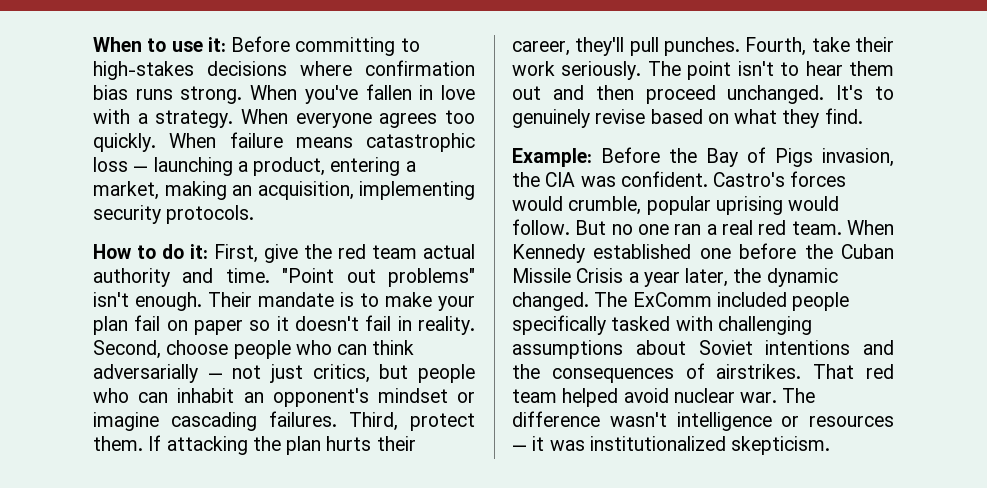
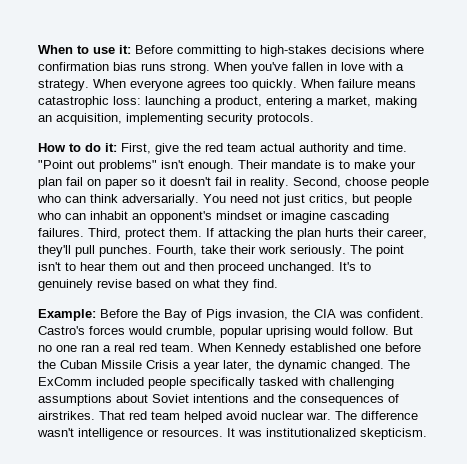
[93,157,149,172] loss — -> [113,96,141,105] loss:
[93,364,223,383] adversarially — -> [122,194,258,206] adversarially. You need
[809,416,894,427] [512,436,545,451] resources — it -> [162,428,235,437] resources. It

